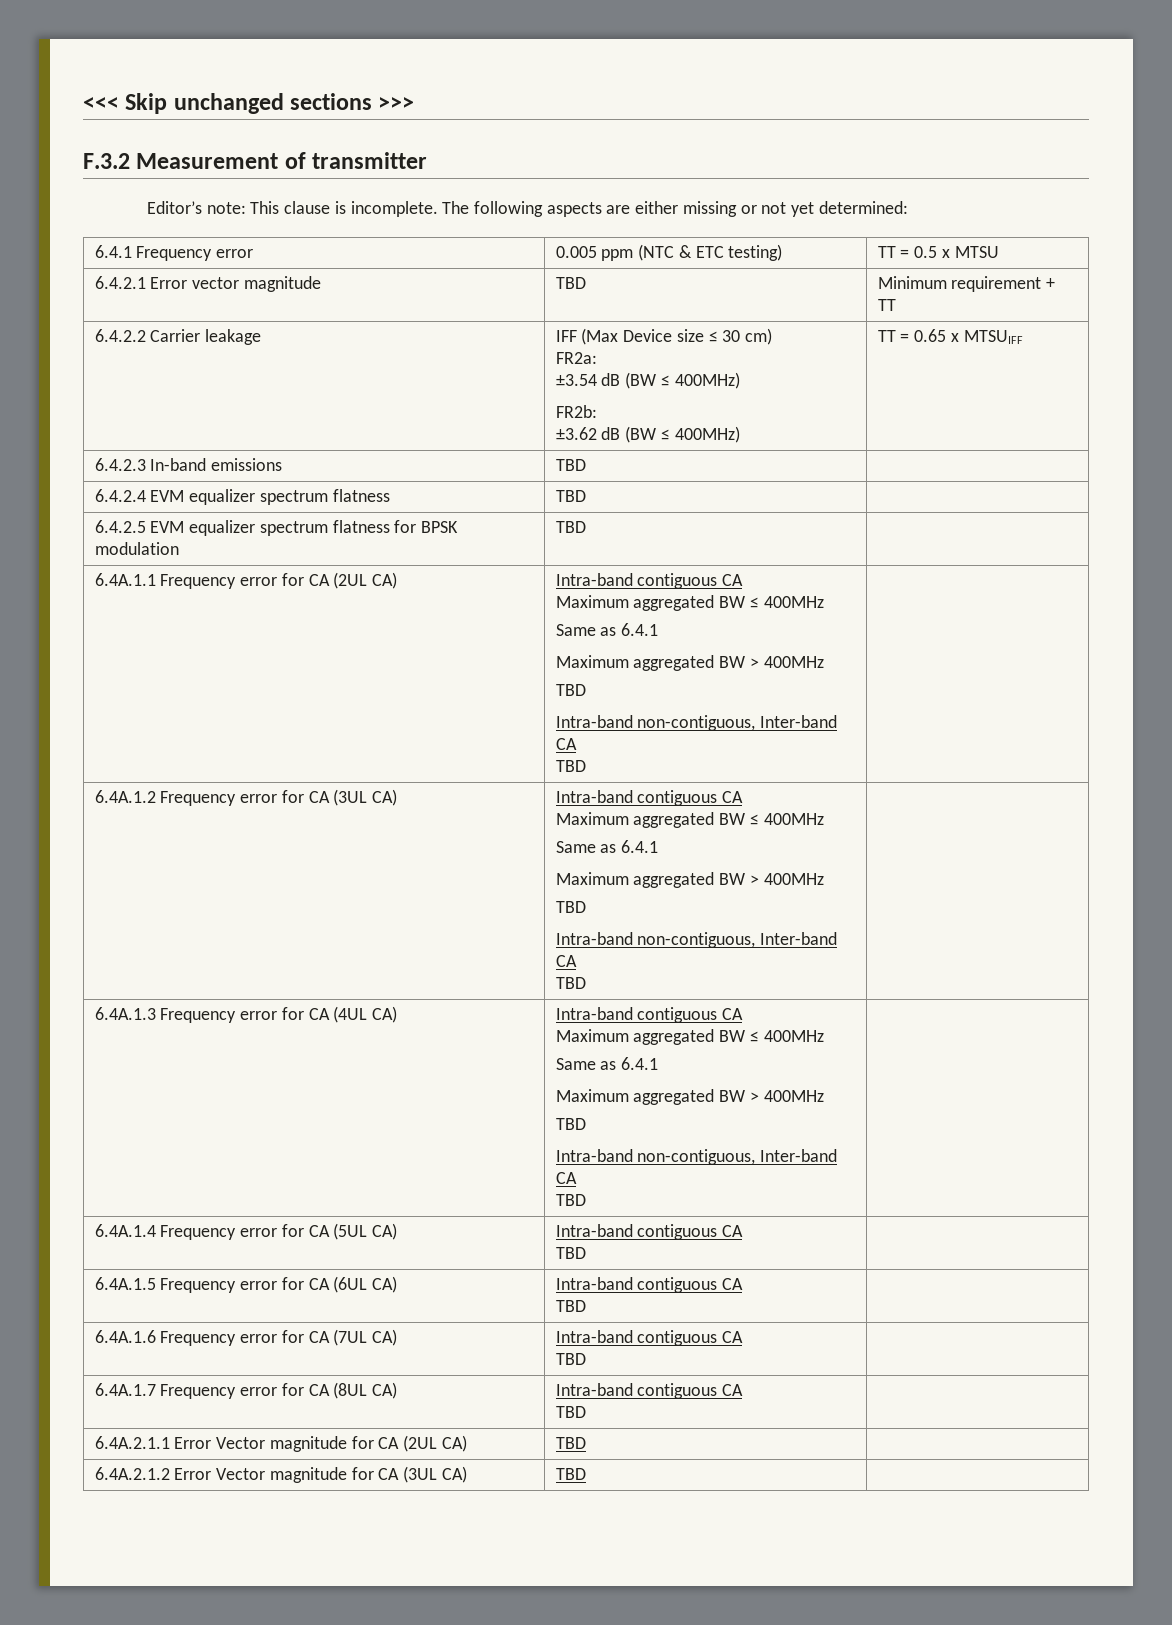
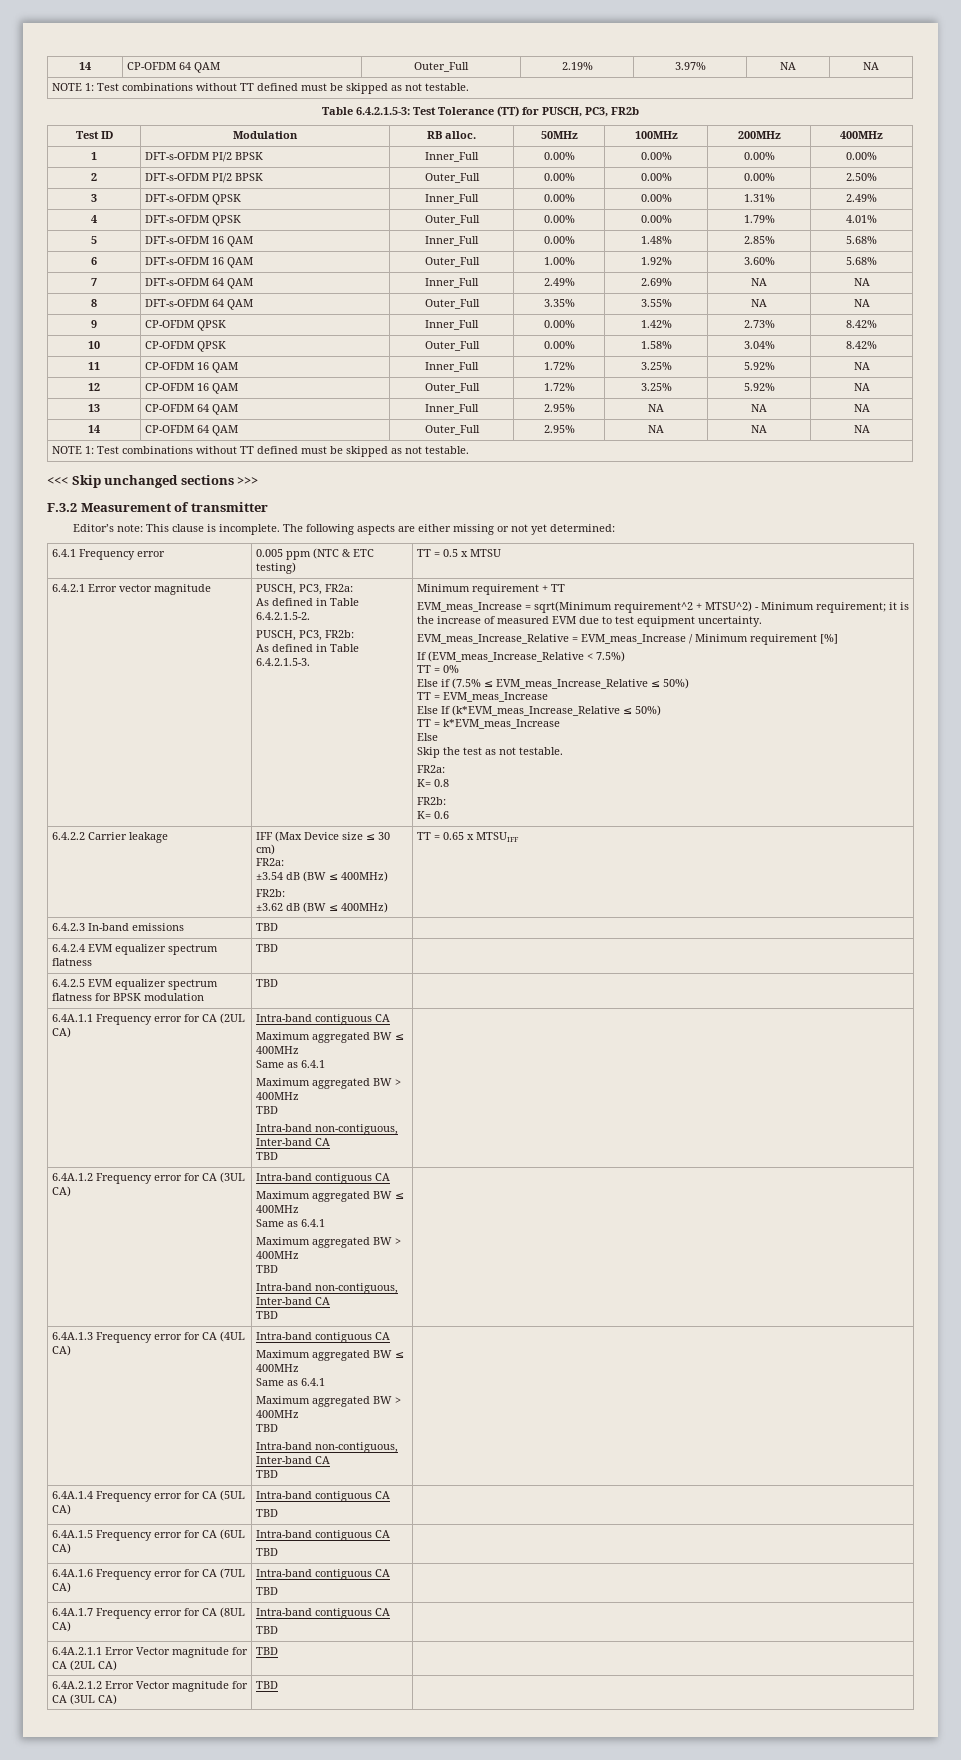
(83, 103) none -> [79,62,91,70] [126,62,220,73] [413,62,469,72] [561,62,593,70] [674,62,706,70] [780,62,796,70] [863,62,879,70] [51,83,469,94] [322,106,639,117] [75,131,113,139] [233,131,298,139] [427,131,476,139] [540,131,578,139] [634,131,678,139] [737,131,781,139] [840,131,883,139] [91,152,97,160] [144,152,263,162] [425,152,479,162] [543,152,575,160] [640,152,672,160] [743,152,775,160] [846,152,877,160] [91,173,97,181] [144,173,263,183] [424,173,480,183] [543,173,575,181] [640,173,672,181] [743,173,775,181] [846,173,877,181] [91,194,97,202] [144,194,241,205] [425,194,479,204] [543,194,575,202] [640,194,672,202] [743,194,775,202] [846,194,877,202] [91,215,97,223] [144,215,241,226] [424,215,480,225] [543,215,575,223] [640,215,672,223] [743,215,775,223] [846,215,877,223] [91,236,97,244] [144,236,253,247] [425,236,479,246] [543,236,575,244] [640,236,672,244] [743,236,775,244] [846,236,877,244] [91,257,97,265] [144,257,253,268] [424,257,480,267] [543,257,575,265] [640,257,672,265] [743,257,775,265] [846,257,877,265] [91,278,97,286] [144,278,253,289] [425,278,479,288] [543,278,575,286] [640,278,672,286] [751,278,767,286] [853,278,870,286] [91,299,97,307] [144,299,253,310] [424,299,480,309] [543,299,575,307] [640,299,672,307] [751,299,767,307] [853,299,870,307] [91,320,97,328] [144,320,226,331] [425,320,479,330] [543,320,575,328] [640,320,672,328] [743,320,775,328] [846,320,877,328] [88,341,100,349] [144,341,226,352] [424,341,480,351] [543,341,575,349] [640,341,672,349] [743,341,775,349] [846,341,877,349] [88,362,100,370] [144,362,238,373] [425,362,479,372] [543,362,575,370] [640,362,672,370] [743,362,775,370] [853,362,870,370] [88,383,100,391] [144,383,238,394] [424,383,480,393] [543,383,575,391] [640,383,672,391] [743,383,775,391] [853,383,870,391] [88,404,100,412] [144,404,238,415] [425,404,479,414] [543,404,575,412] [648,404,664,412] [751,404,767,412] [853,404,870,412] [88,425,100,433] [144,425,238,436] [424,425,480,435] [543,425,575,433] [648,425,664,433] [751,425,767,433] [853,425,870,433] [51,446,469,457] 14 | CP-OFDM 64 QAM | Outer_Full | 2.19% | 3.97% | NA | NA // NOTE 1: Test combinations without TT defined must be skipped as not testable. // Table 6.4.2.1.5-3: Test Tolerance (TT) for PUSCH, PC3, FR2b // Test ID | Modulation | RB alloc. | 50MHz | 100MHz | 200MHz | 400MHz // 1 | DFT-s-OFDM PI/2 BPSK | Inner_Full | 0.00% | 0.00% | 0.00% | 0.00% // 2 | DFT-s-OFDM PI/2 BPSK | Outer_Full | 0.00% | 0.00% | 0.00% | 2.50% // 3 | DFT-s-OFDM QPSK | Inner_Full | 0.00% | 0.00% | 1.31% | 2.49% // 4 | DFT-s-OFDM QPSK | Outer_Full | 0.00% | 0.00% | 1.79% | 4.01% // 5 | DFT-s-OFDM 16 QAM | Inner_Full | 0.00% | 1.48% | 2.85% | 5.68% // 6 | DFT-s-OFDM 16 QAM | Outer_Full | 1.00% | 1.92% | 3.60% | 5.68% // 7 | DFT-s-OFDM 64 QAM | Inner_Full | 2.49% | 2.69% | NA | NA // 8 | DFT-s-OFDM 64 QAM | Outer_Full | 3.35% | 3.55% | NA | NA // 9 | CP-OFDM QPSK | Inner_Full | 0.00% | 1.42% | 2.73% | 8.42% // 10 | CP-OFDM QPSK | Outer_Full | 0.00% | 1.58% | 3.04% | 8.42% // 11 | CP-OFDM 16 QAM | Inner_Full | 1.72% | 3.25% | 5.92% | NA // 12 | CP-OFDM 16 QAM | Outer_Full | 1.72% | 3.25% | 5.92% | NA // 13 | CP-OFDM 64 QAM | Inner_Full | 2.95% | NA | NA | NA // 14 | CP-OFDM 64 QAM | Outer_Full | 2.95% | NA | NA | NA // NOTE 1: Test combinations without TT defined must be skipped as not testable. //
[555,277,586,289] [877,276,1056,292] [877,299,896,311] TBD | Minimum requirement + TT -> [255,584,353,595] [255,598,359,606] [255,612,310,620] [255,630,354,641] [255,644,359,652] [255,658,310,666] [416,584,565,595] [416,601,909,613] [416,616,762,627] [416,634,838,645] [416,651,625,662] [416,665,459,673] [416,678,689,689] [416,692,548,702] [416,705,661,716] [416,719,560,729] [416,733,438,741] [416,747,563,758] [416,765,445,773] [416,779,449,787] [416,797,446,805] [416,811,449,819] PUSCH, PC3, FR2a: // As defined in Table 6.4.2.1.5-2. // PUSCH, PC3, FR2b: // As defined in Table 6.4.2.1.5-3. | Minimum requirement + TT // EVM_meas_Increase = sqrt(Minimum requirement^2 + MTSU^2) - Minimum requirement; it is the increase of measured EVM due to test equipment uncertainty. // EVM_meas_Increase_Relative = EVM_meas_Increase / Minimum requirement [%] // If (EVM_meas_Increase_Relative < 7.5%) // TT = 0% // Else if (7.5% ≤ EVM_meas_Increase_Relative ≤ 50%) // TT = EVM_meas_Increase // Else If (k*EVM_meas_Increase_Relative ≤ 50%) // TT = k*EVM_meas_Increase // Else // Skip the test as not testable. // FR2a: // K= 0.8 // FR2b: // K= 0.6

